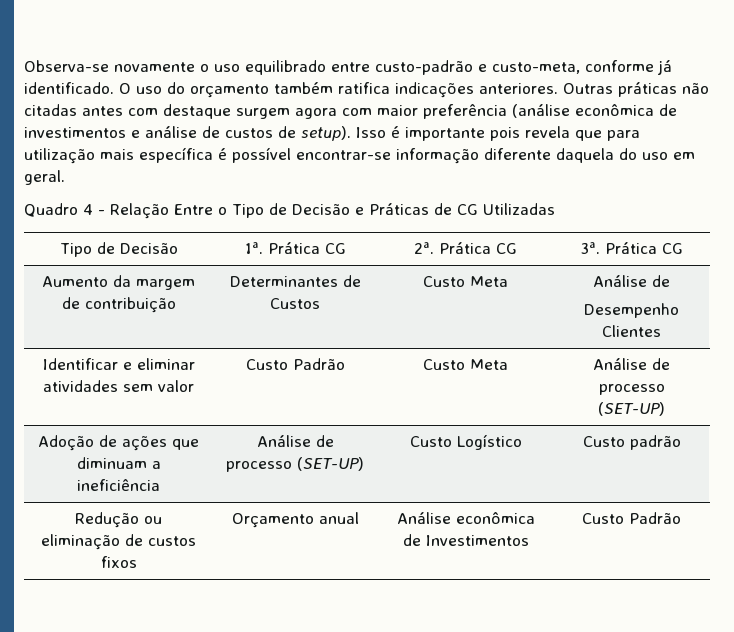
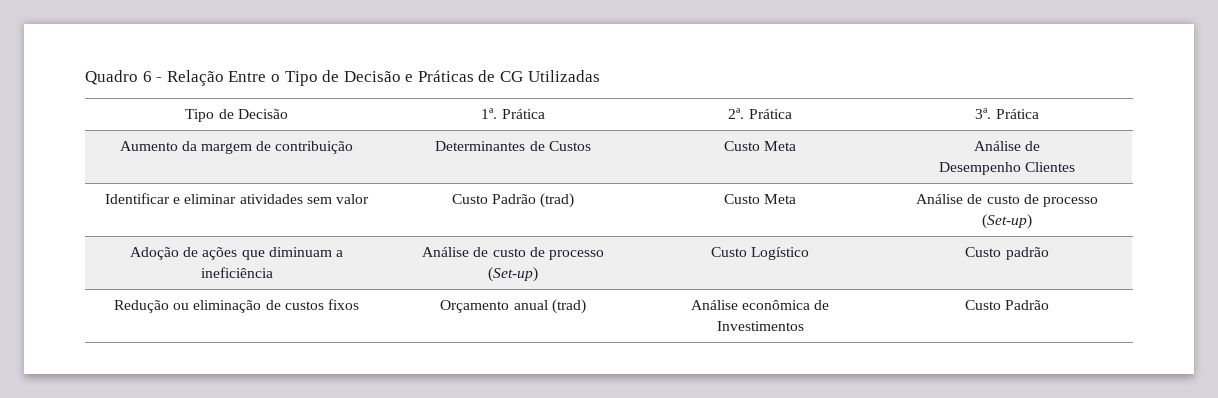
[24,60,672,75] [24,82,709,98] [24,104,677,119] [24,126,640,141] [24,147,695,164] [24,170,65,185] [24,203,93,217] Observa-se novamente o uso equilibrado entre custo-padrão e custo-meta, conforme já identificado. O uso do orçamento também ratifica indicações anteriores. Outras práticas não citadas antes com destaque surgem agora com maior preferência (análise econômica de investimentos e análise de custos de setup). Isso é importante pois revela que para utilização mais específica é possível encontrar-se informação diferente daquela do uso em geral. // Quadro 4 -> [85,70,152,85] Quadro 6
[324,243,346,254] CG -> (545, 114) none
[496,243,517,254] CG -> (792, 114) none
[662,243,683,254] CG -> (1039, 114) none
[423,359,508,370] [593,358,670,370] [598,384,665,395] [598,402,665,416] | Custo Meta | Análise de processo (SET-UP) -> [540,193,575,208] [723,194,797,204] [916,194,1098,207] [982,214,1032,229] (trad) | Custo Meta | Análise de custo de processo (Set-up)
[226,457,364,472] processo (SET-UP) -> [492,247,604,260] [488,267,538,282] custo de processo (Set-up)
(359, 518) none -> [551,299,586,314] (trad)

